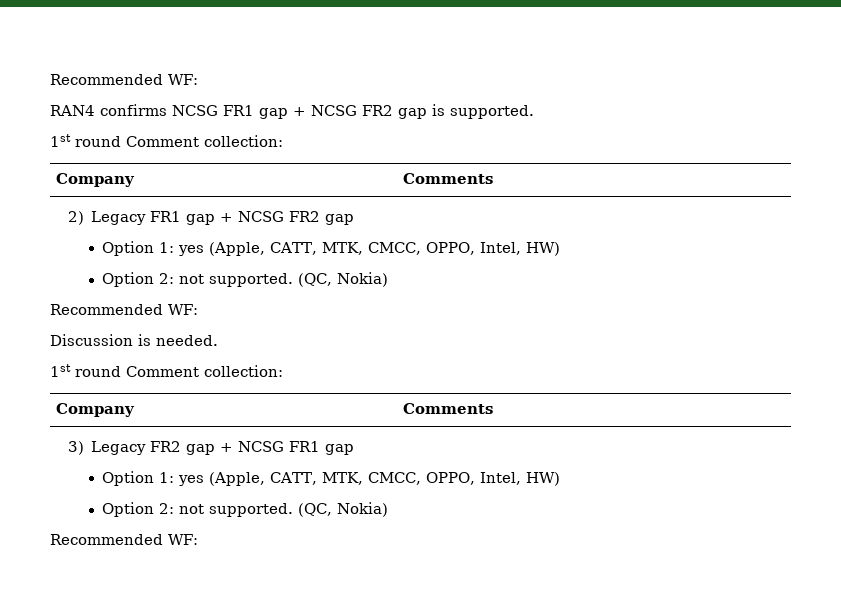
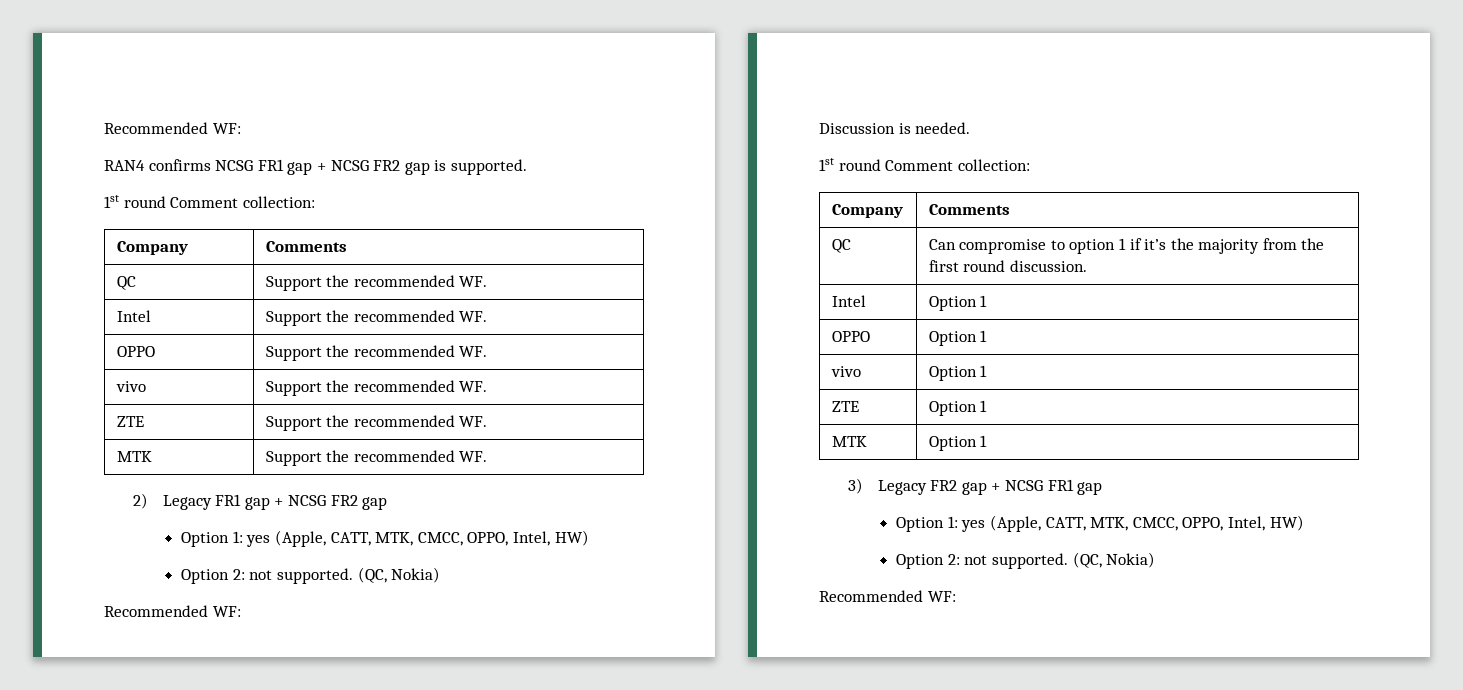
(494, 178) none -> [116,276,136,290] [265,275,488,291] [116,310,151,322] [265,310,488,326] [116,346,155,357] [265,345,488,361] [115,381,146,392] [265,380,488,396] [116,416,144,427] [265,415,488,431] [116,451,152,462] [265,450,488,466] // QC | Support the recommended WF. // Intel | Support the recommended WF. // OPPO | Support the recommended WF. // vivo | Support the recommended WF. // ZTE | Support the recommended WF. // MTK | Support the recommended WF.
(494, 408) none -> [831,239,851,253] [928,238,1325,254] [928,260,1087,272] [831,295,866,307] [928,295,988,311] [831,331,870,342] [928,330,988,346] [830,366,861,377] [928,365,988,381] [831,401,859,412] [928,400,988,416] [831,436,867,447] [928,435,988,451] // QC | Can compromise to option 1 if it’s the majority from the first round discussion. // Intel | Option 1 // OPPO | Option 1 // vivo | Option 1 // ZTE | Option 1 // MTK | Option 1

